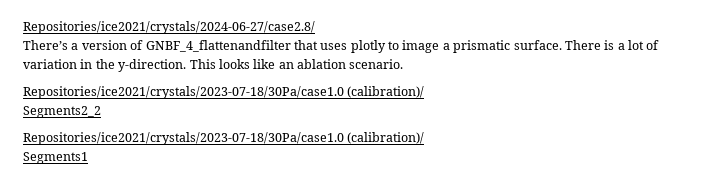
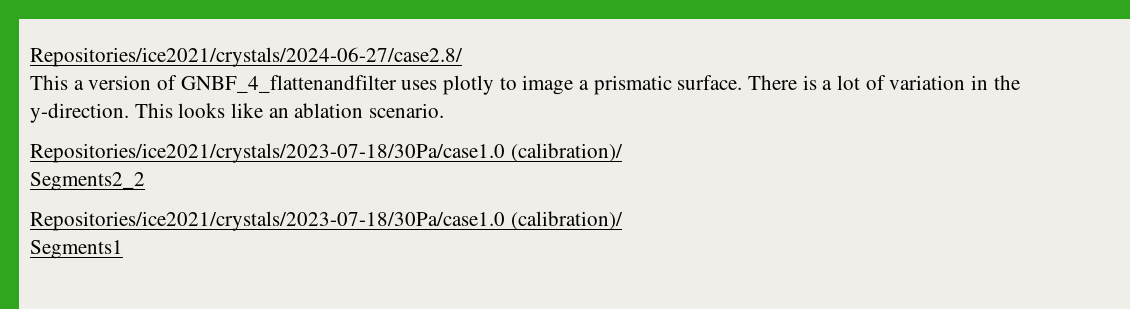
[23,40,68,50] There’s -> [30,75,68,90] This
[293,40,318,50] that -> (397, 84) none

